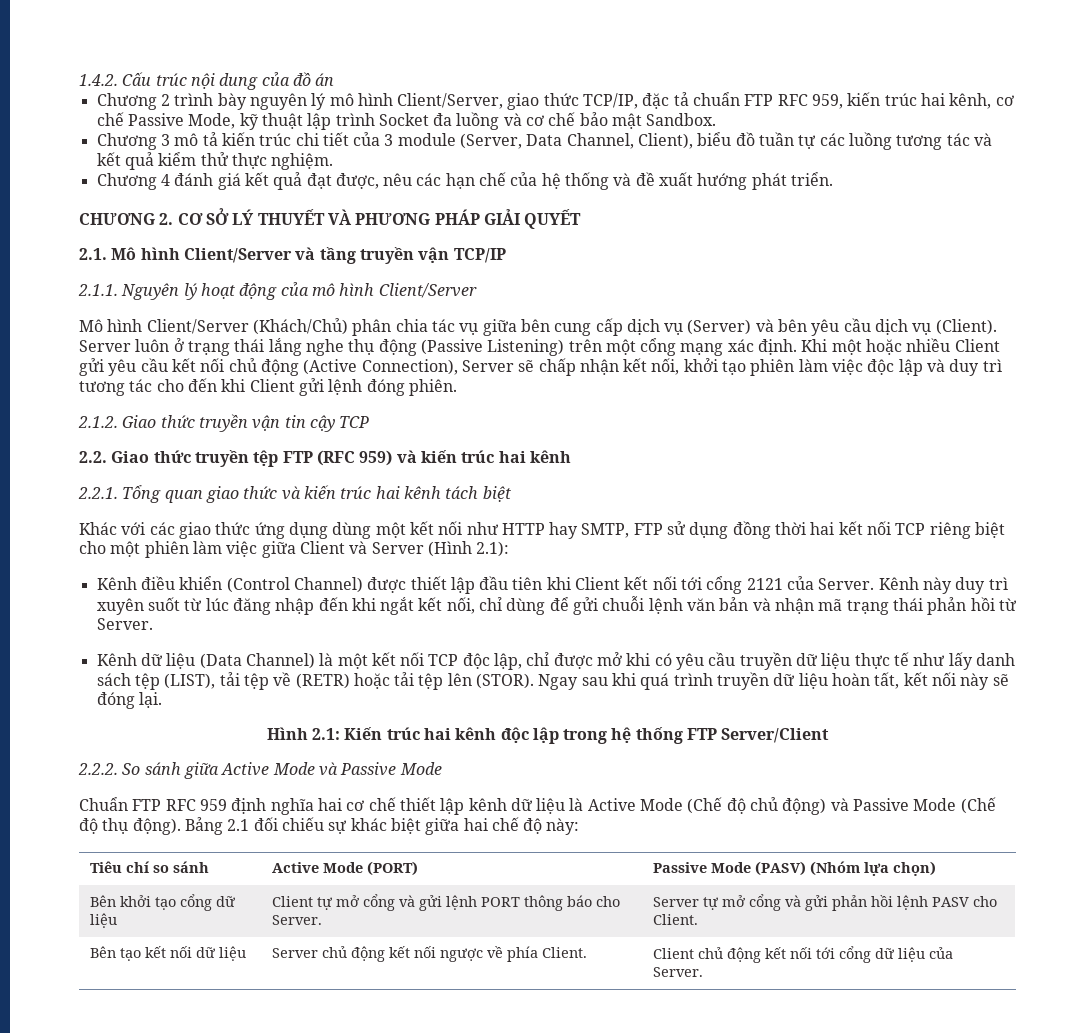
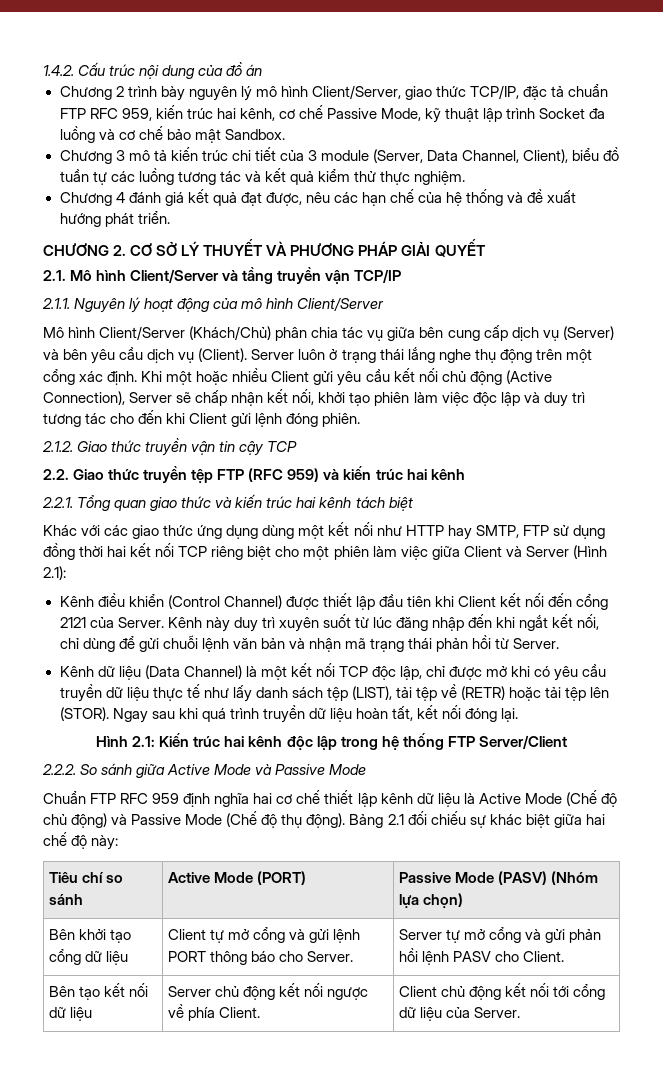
[420,339,565,356] (Passive Listening) -> (532, 356) none
[680,343,724,356] mạng -> (75, 377) none
[681,577,703,590] tới -> [548,593,573,607] đến
[960,673,1009,690] này sẽ -> (462, 712) none

